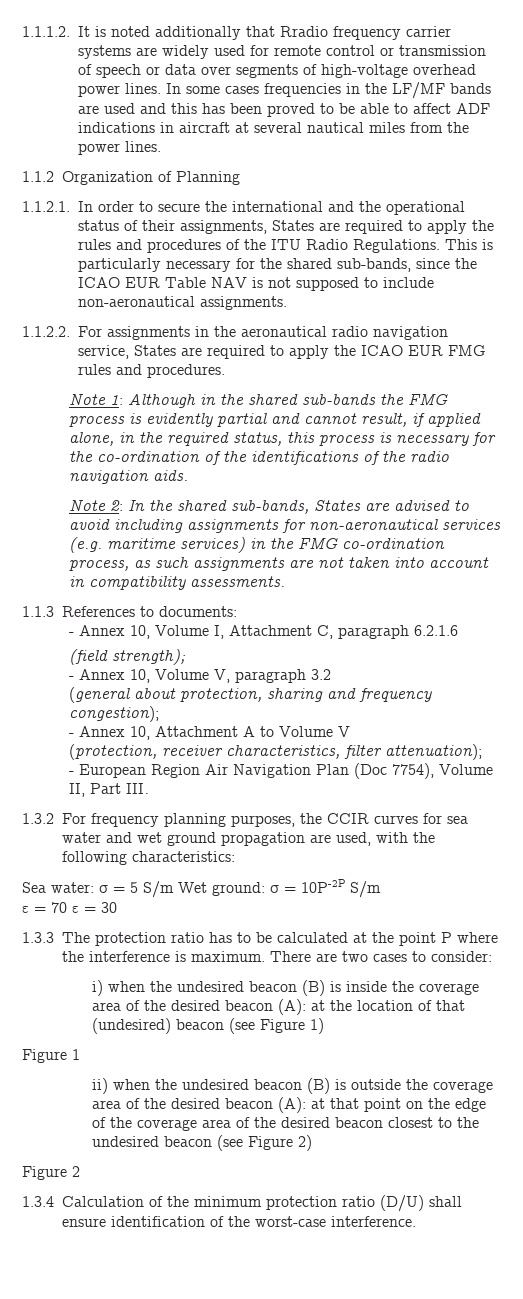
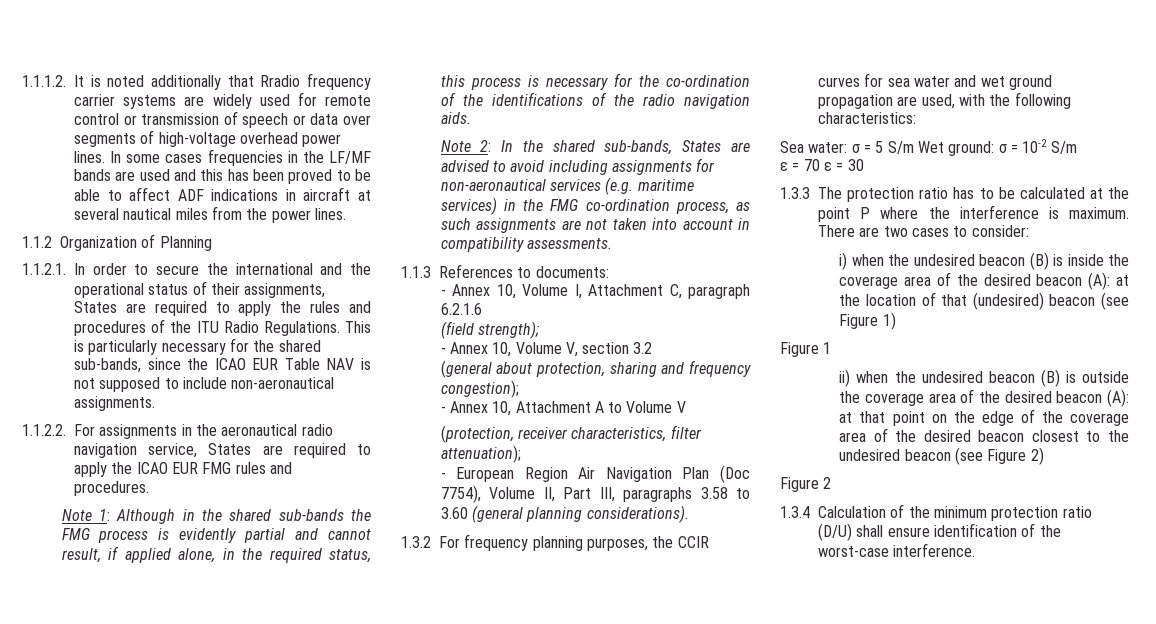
[234,669,306,683] paragraph -> [582,342,630,354] section
[125,783,149,794] III. -> [599,487,750,502] [440,505,689,523] III, paragraphs 3.58 to 3.60 (general planning considerations).
[301,879,345,893] 10P-2P -> [1022,139,1048,153] 10-2

